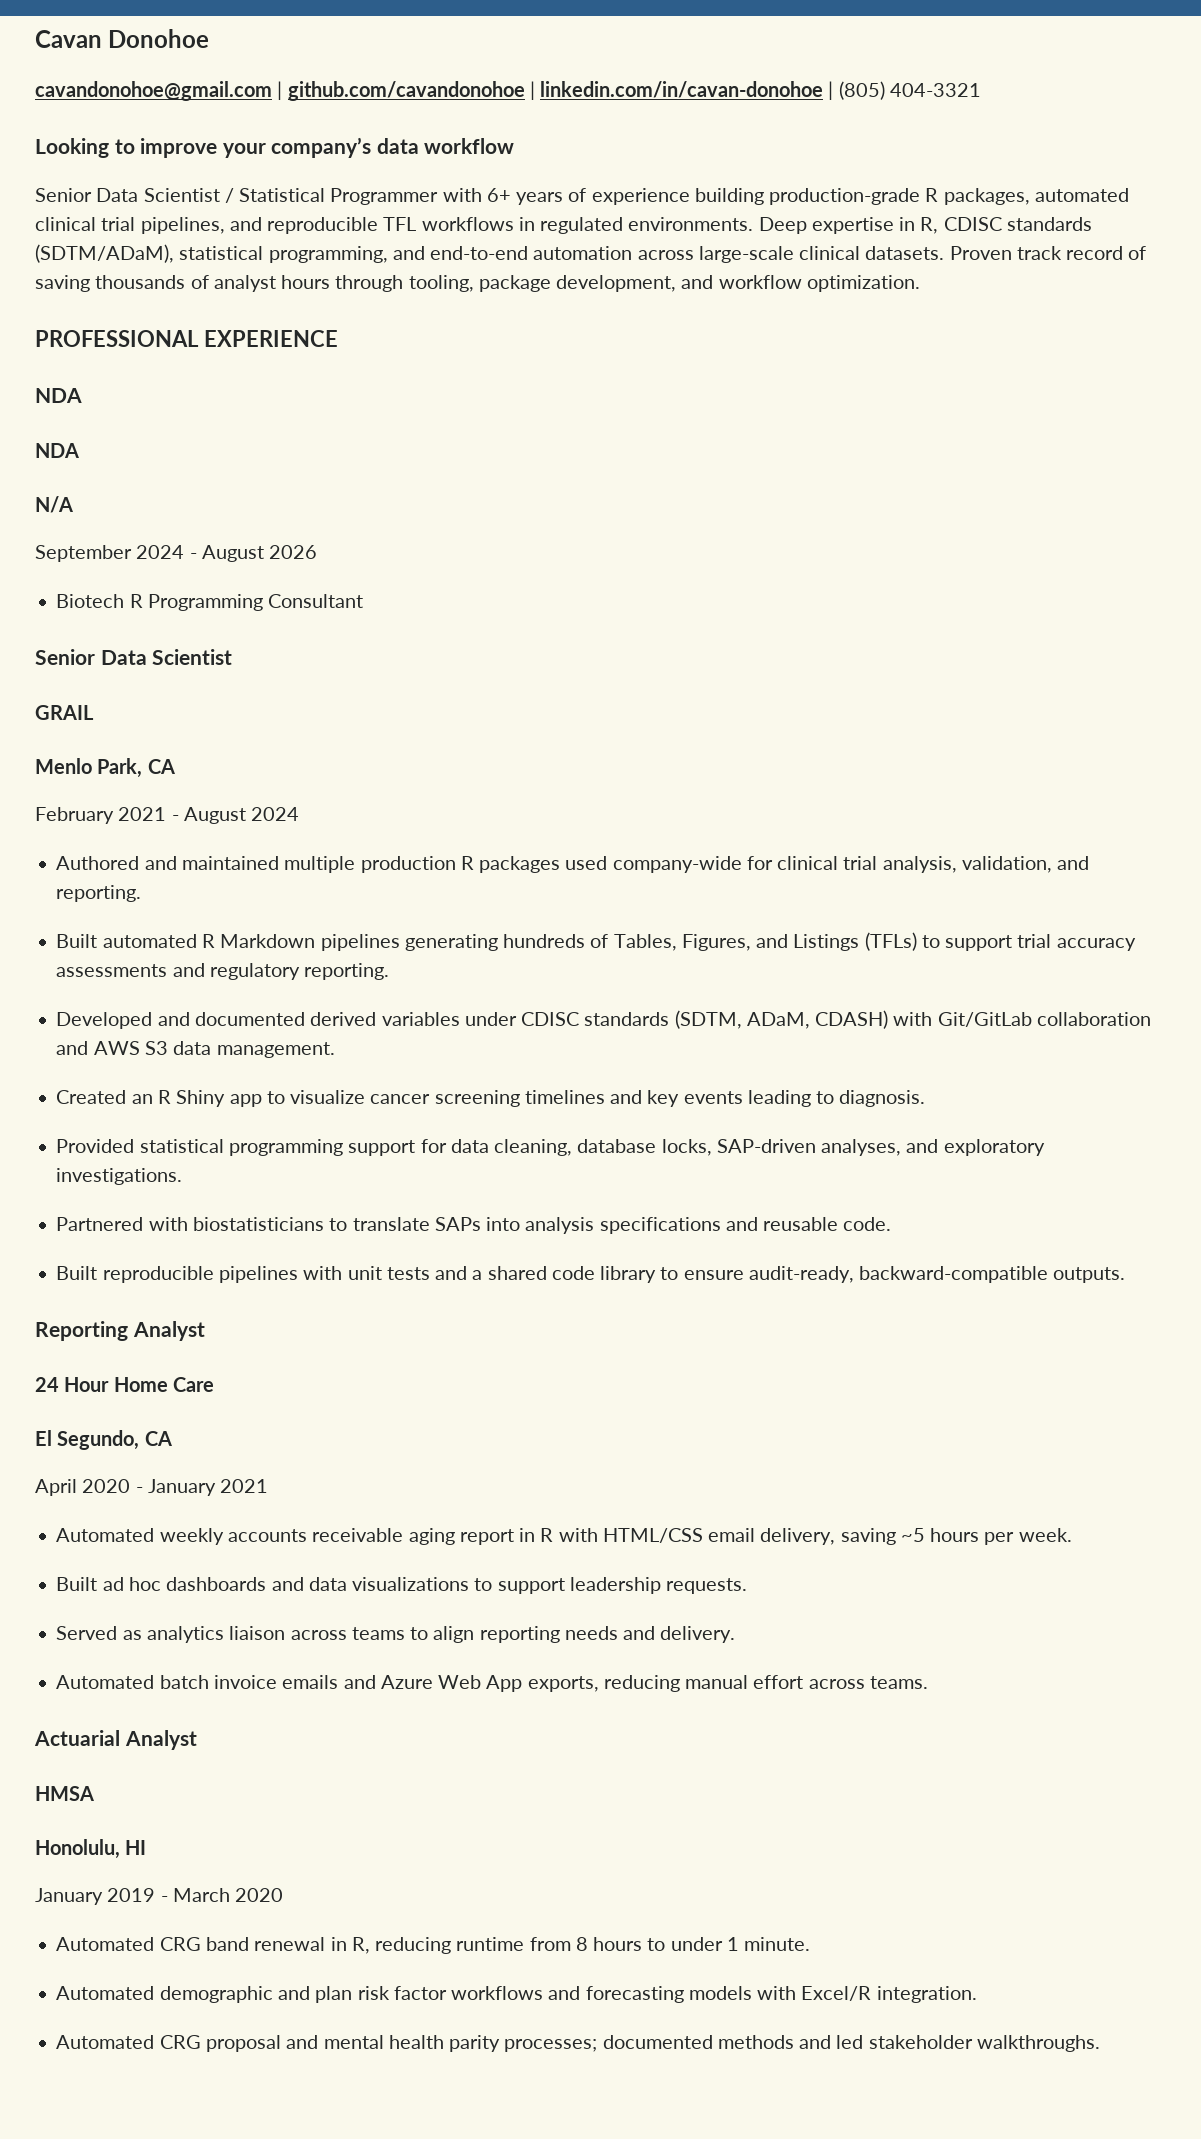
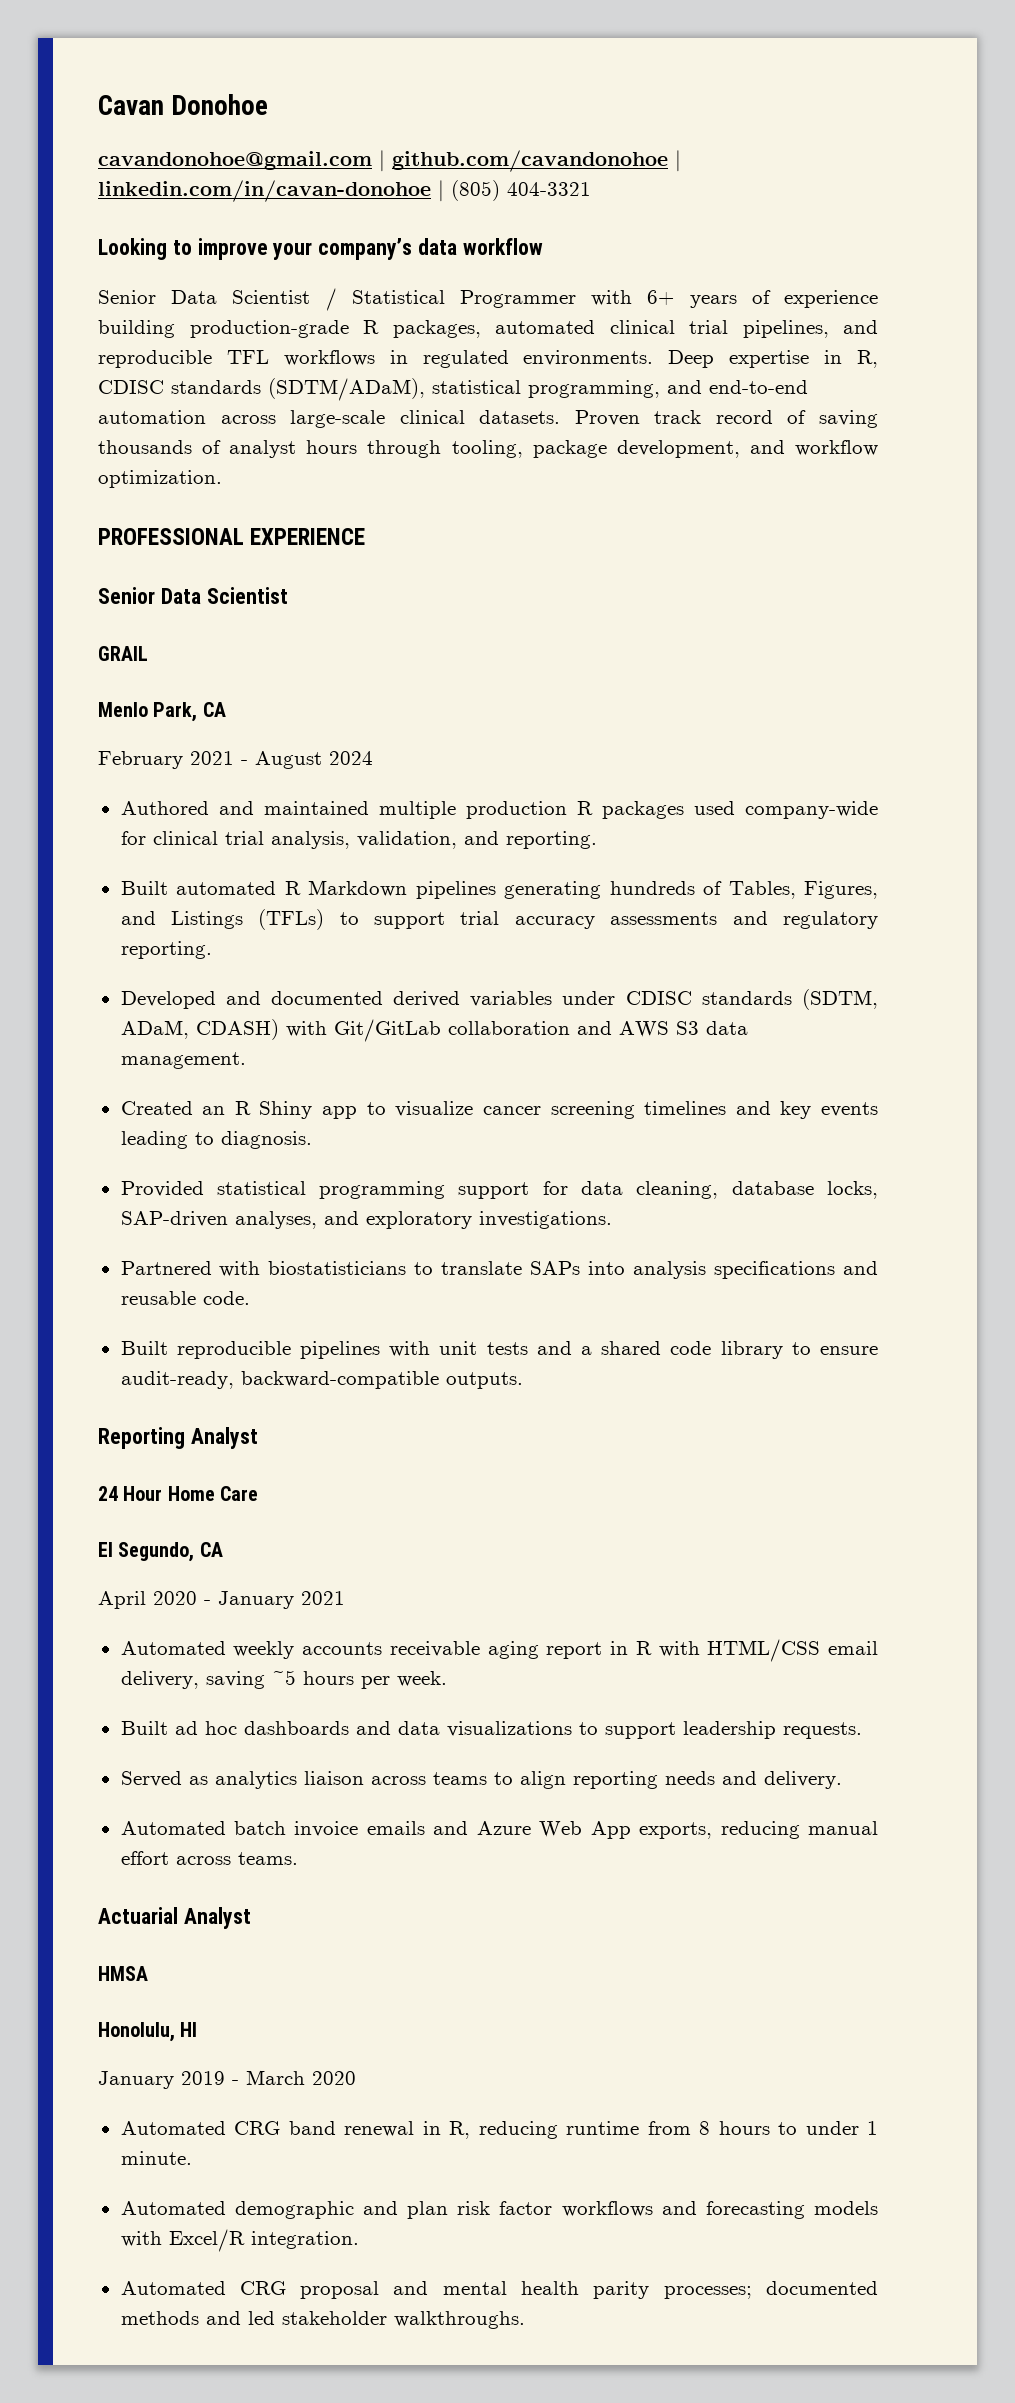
[35,388,82,403] [35,443,79,458] [35,496,73,513] [35,545,318,562] [56,594,364,611] // NDA // NDA // N/A // September 2024 - August 2026 // Biotech R Programming Consultant -> (366, 536) none

